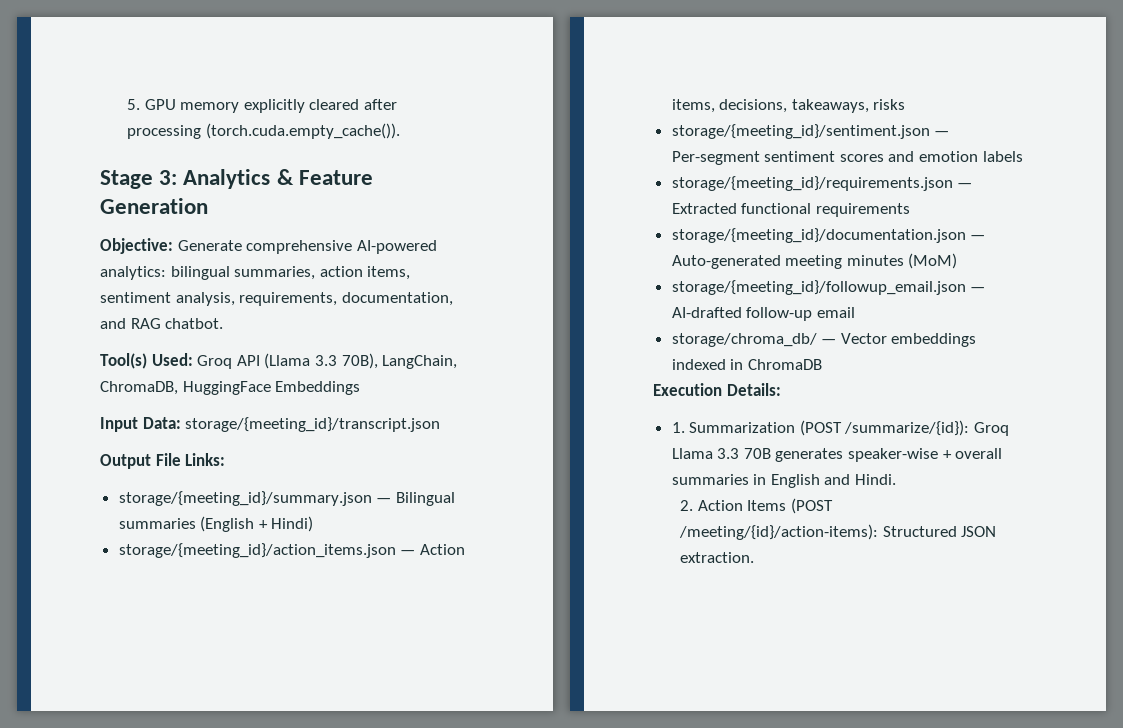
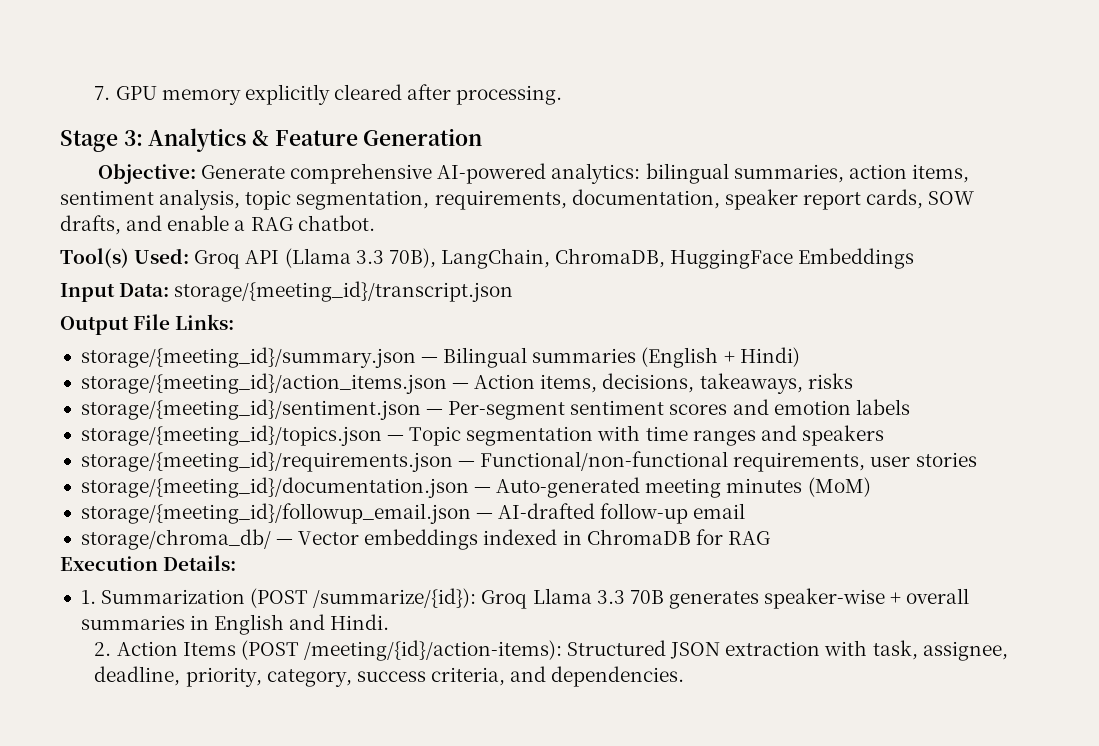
[127,99,141,110] 5. -> [94,86,111,100] 7.
[127,123,400,139] processing (torch.cuda.empty_cache()). -> [456,85,563,105] processing.
[239,292,453,306] [100,318,126,329] requirements, documentation, and -> [245,189,975,210] [60,215,246,235] topic segmentation, requirements, documentation, speaker report cards, SOW drafts, and enable a
[671,176,973,191] [671,203,910,217] storage/{meeting_id}/requirements.json — Extracted functional requirements -> [80,425,884,446] [80,451,977,472] storage/{meeting_id}/topics.json — Topic segmentation with time ranges and speakers // storage/{meeting_id}/requirements.json — Functional/non-functional requirements, user stories
(822, 364) none -> [695,529,770,545] for RAG
[680,552,755,563] extraction. -> [725,640,1008,661] [94,666,685,687] extraction with task, assignee, deadline, priority, category, success criteria, and dependencies.

